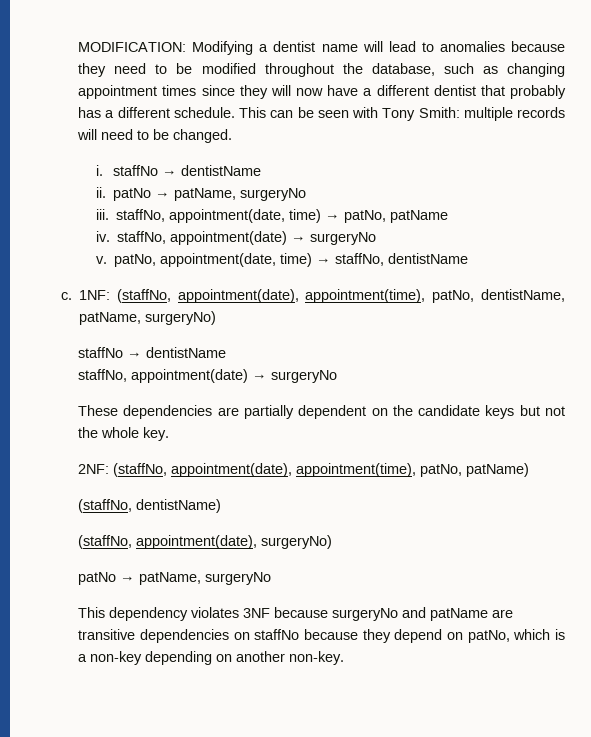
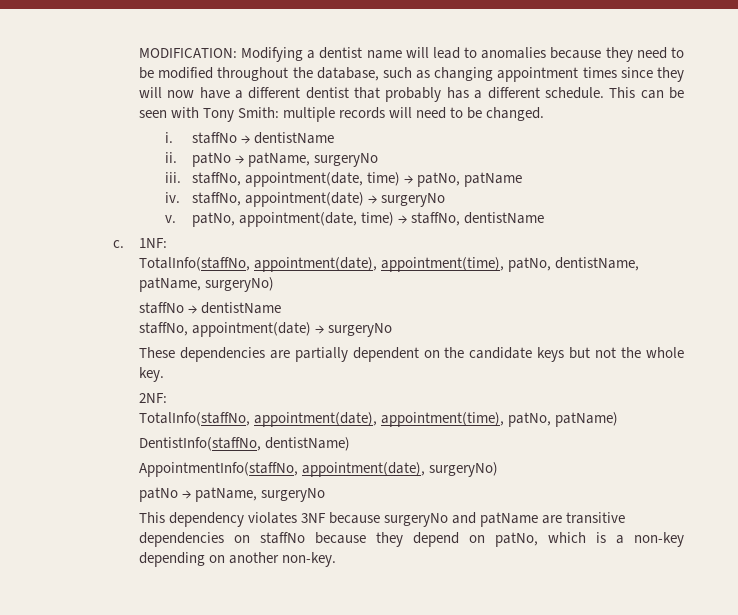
[116,289,171,303] (staffNo, -> [138,257,250,271] // TotalInfo(staffNo,
[113,463,168,477] (staffNo, -> [138,412,250,426] // TotalInfo(staffNo,
[78,499,133,513] (staffNo, -> [138,437,261,451] DentistInfo(staffNo,
[78,535,133,549] (staffNo, -> [138,462,298,477] AppointmentInfo(staffNo,

